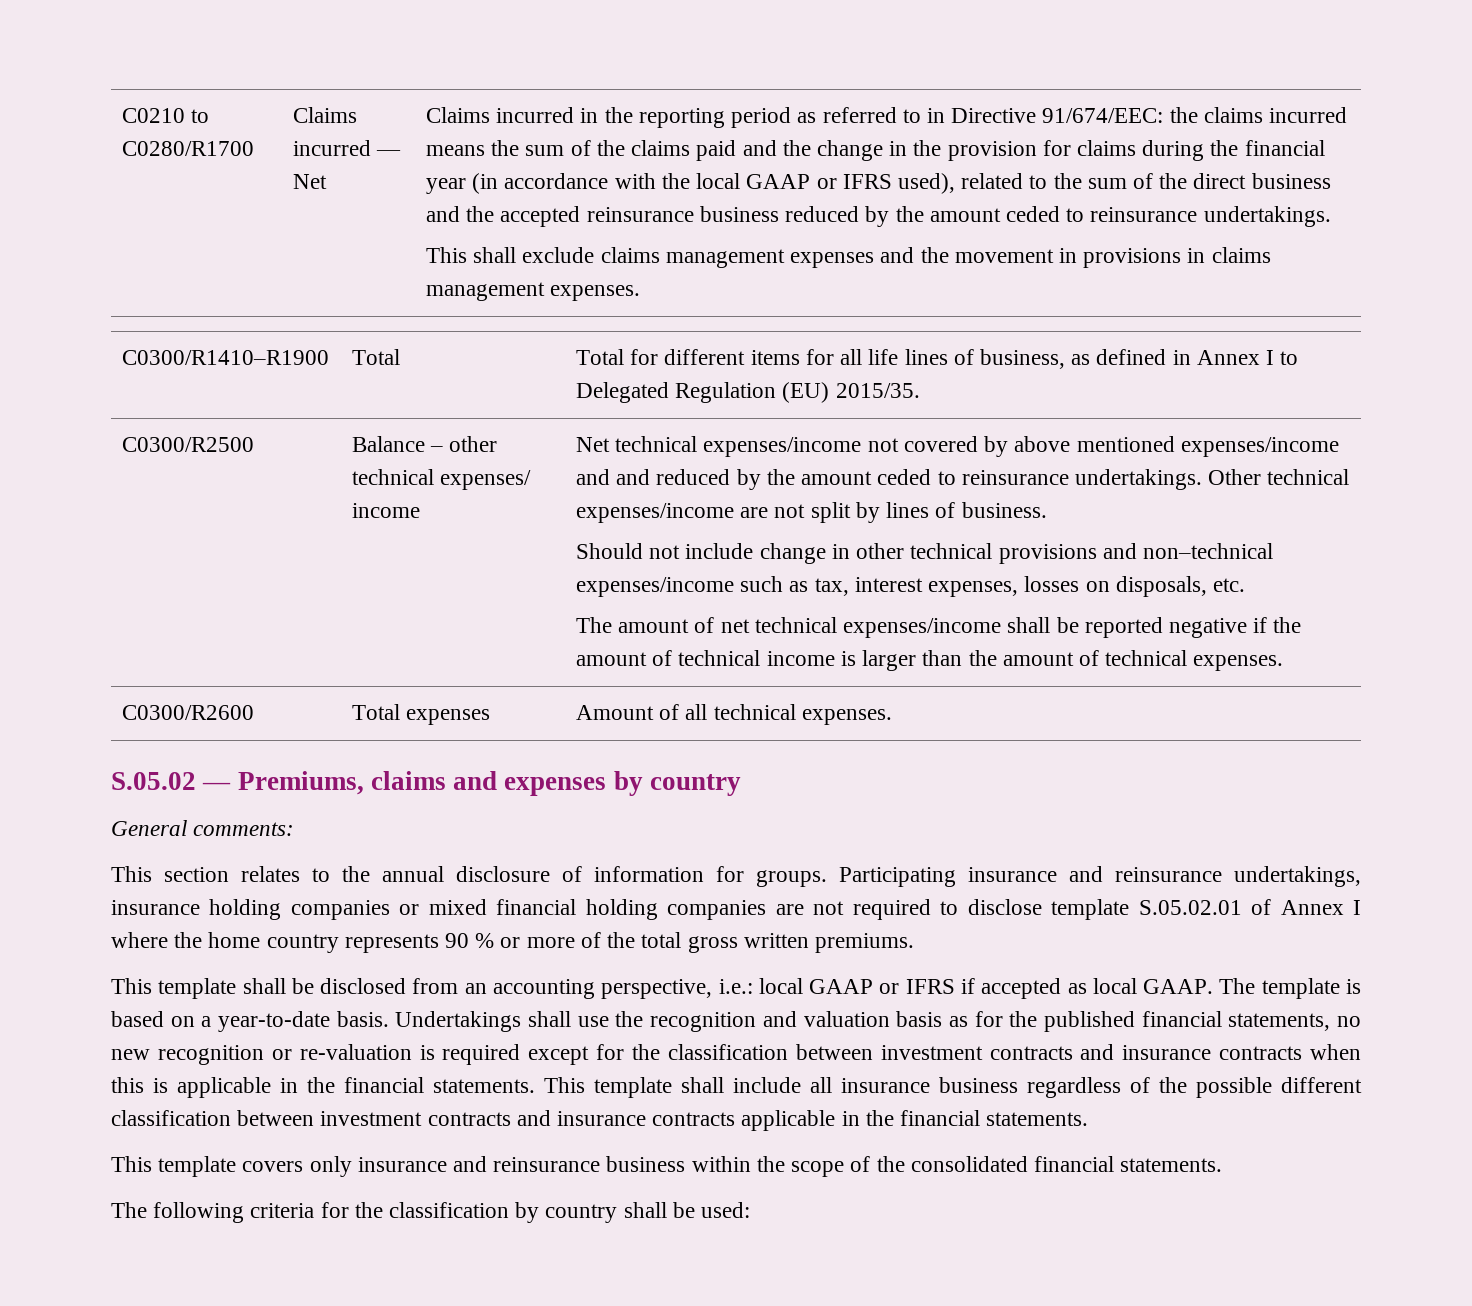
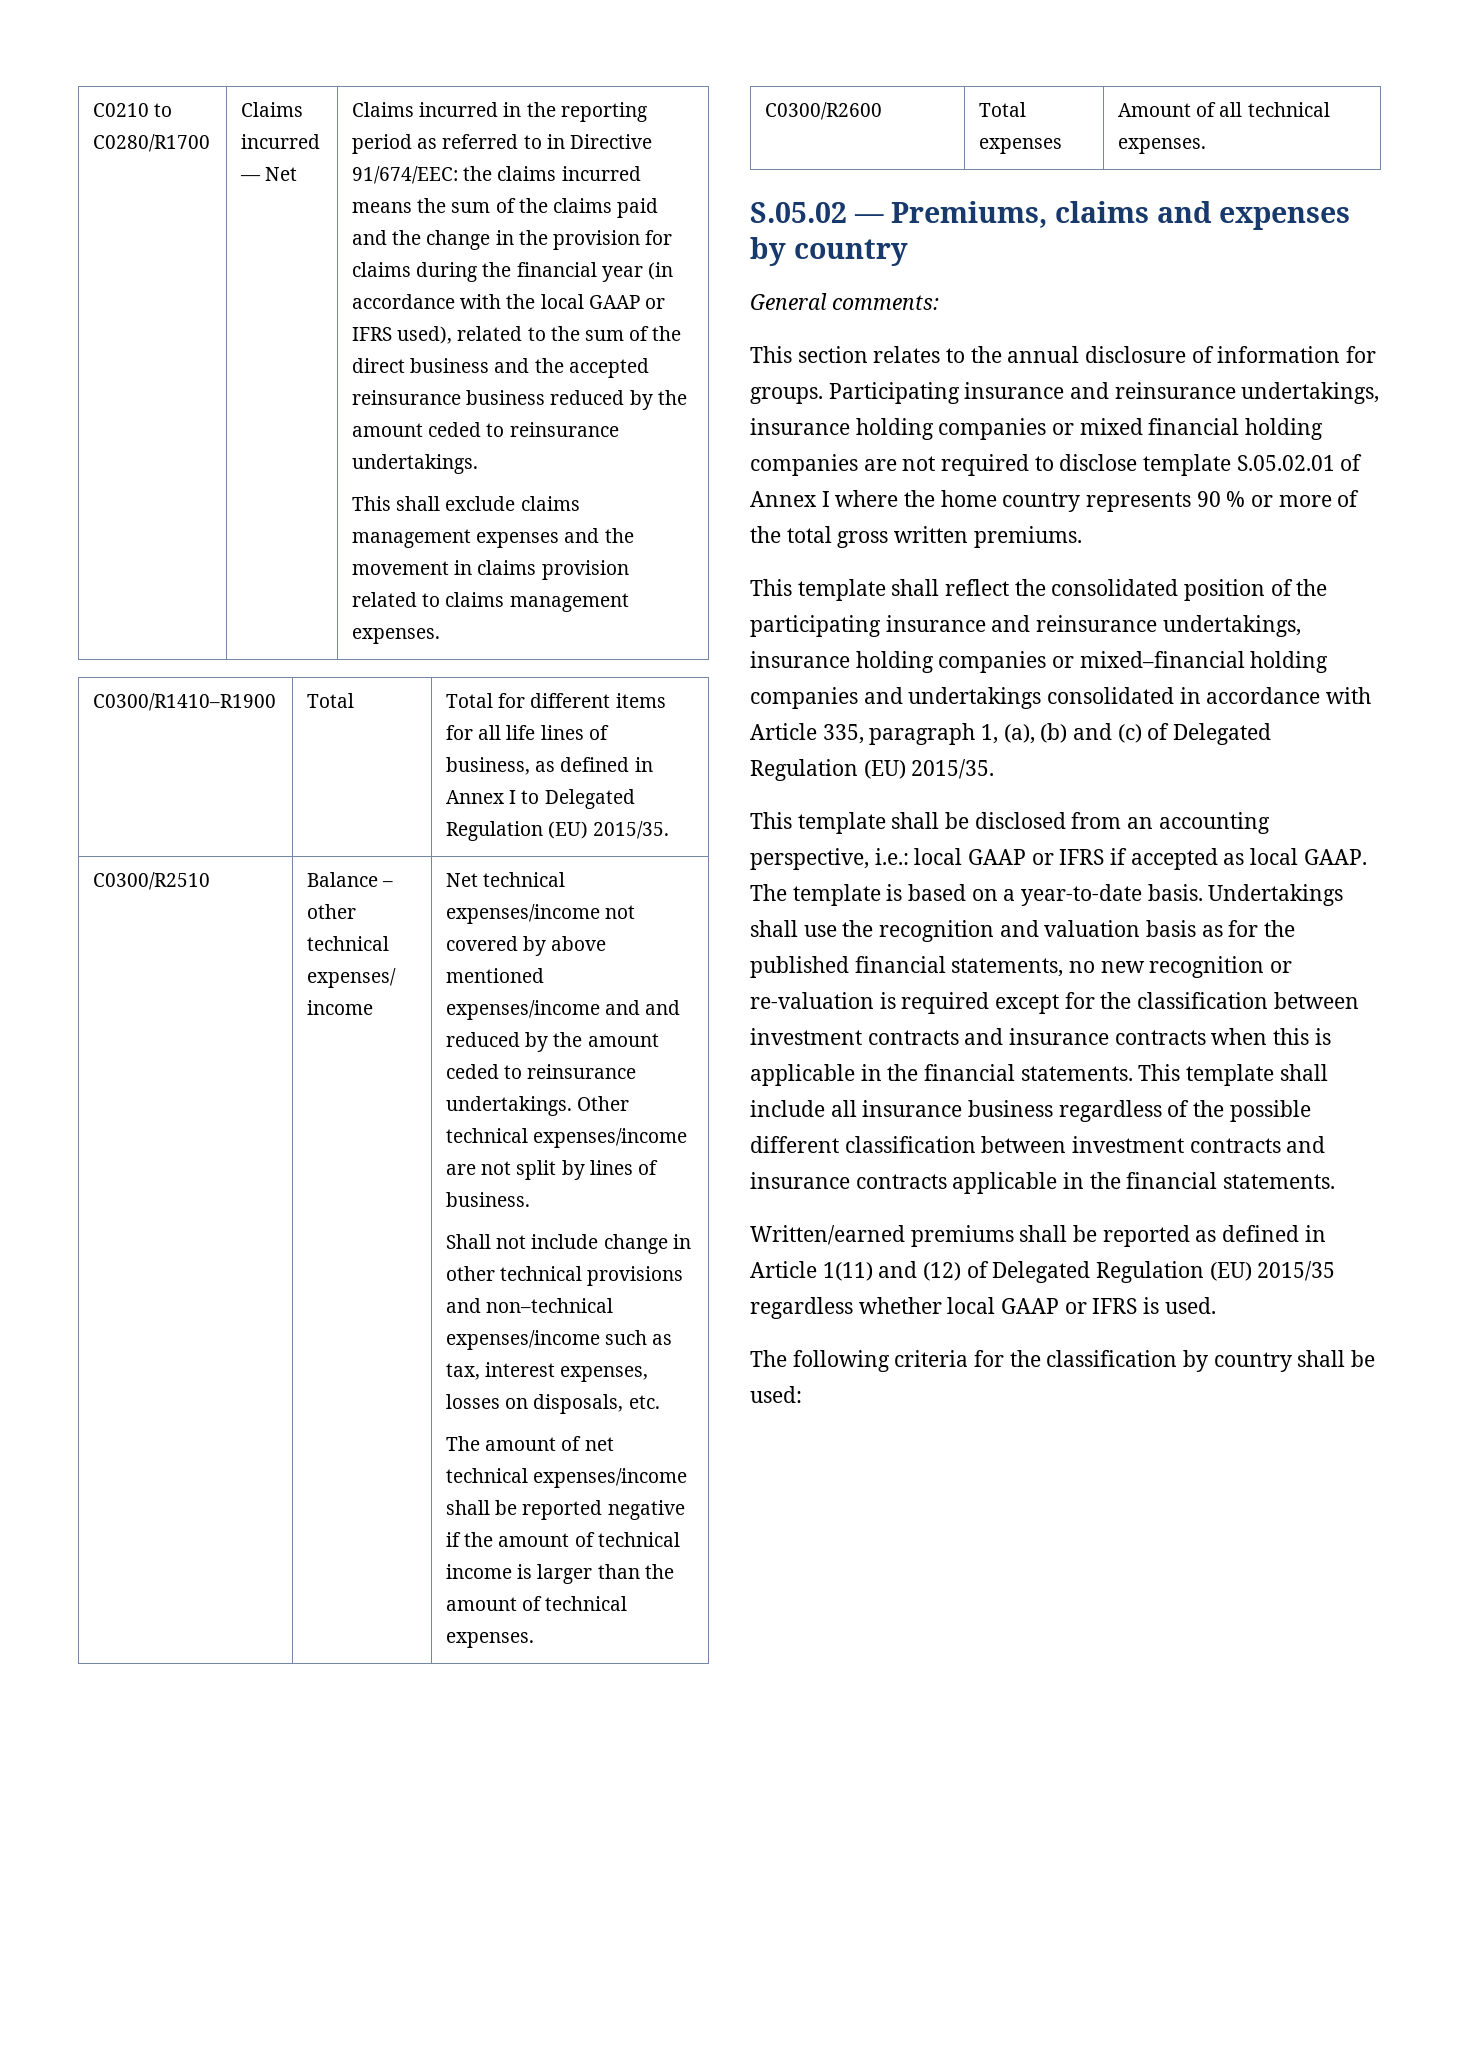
[1083,248,1206,268] provisions in -> [477,560,629,580] [352,592,441,607] claims provision related to
[122,437,255,452] C0300/R2500 -> [93,872,211,890] C0300/R2510
[576,543,644,559] Should -> [446,1234,492,1249] Shall
(914, 943) none -> [750,579,1328,601] [750,615,1301,637] [750,651,1329,673] [750,687,1372,709] [750,723,1272,745] [750,759,995,781] // This template shall reflect the consolidated position of the participating insurance and reinsurance undertakings, insurance holding companies or mixed–financial holding companies and undertakings consolidated in accordance with Article 335, paragraph 1, (a), (b) and (c) of Delegated Regulation (EU) 2015/35.
[111,1156,1223,1177] This template covers only insurance and reinsurance business within the scope of the consolidated financial statements. -> [750,1225,1326,1247] [750,1261,1336,1283] [750,1297,1216,1319] Written/earned premiums shall be reported as defined in Article 1(11) and (12) of Delegated Regulation (EU) 2015/35 regardless whether local GAAP or IFRS is used.

